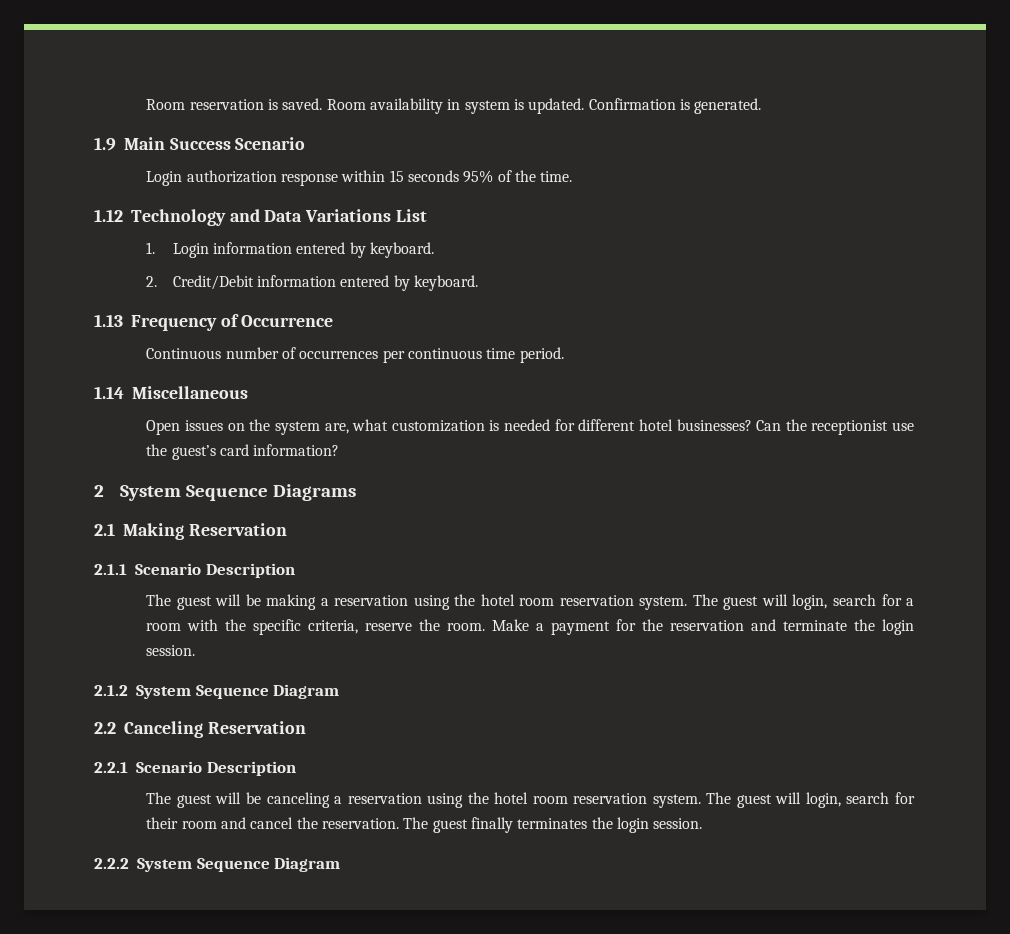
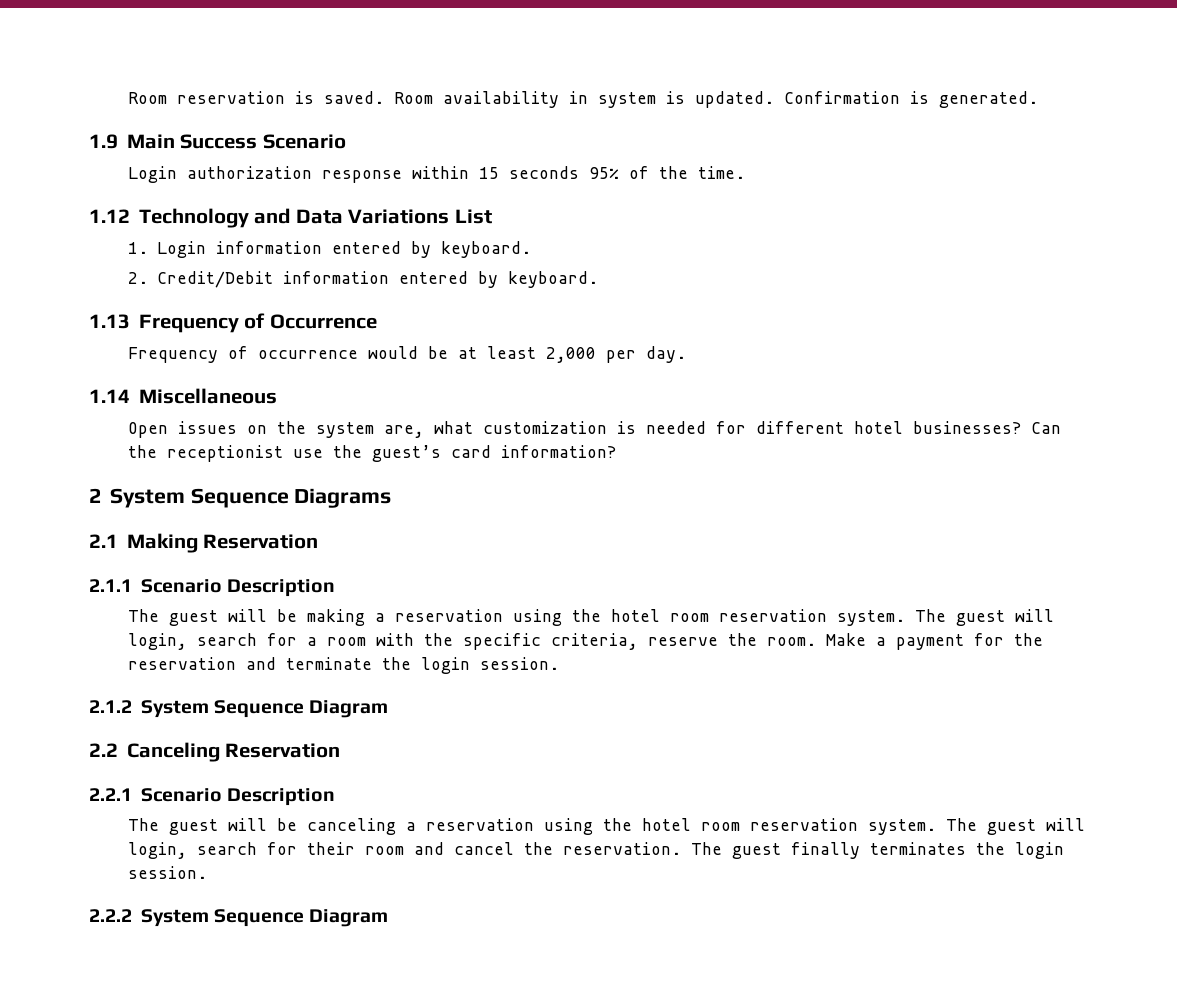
[146,347,564,363] Continuous number of occurrences per continuous time period. -> [128,346,687,363] Frequency of occurrence would be at least 2,000 per day.

